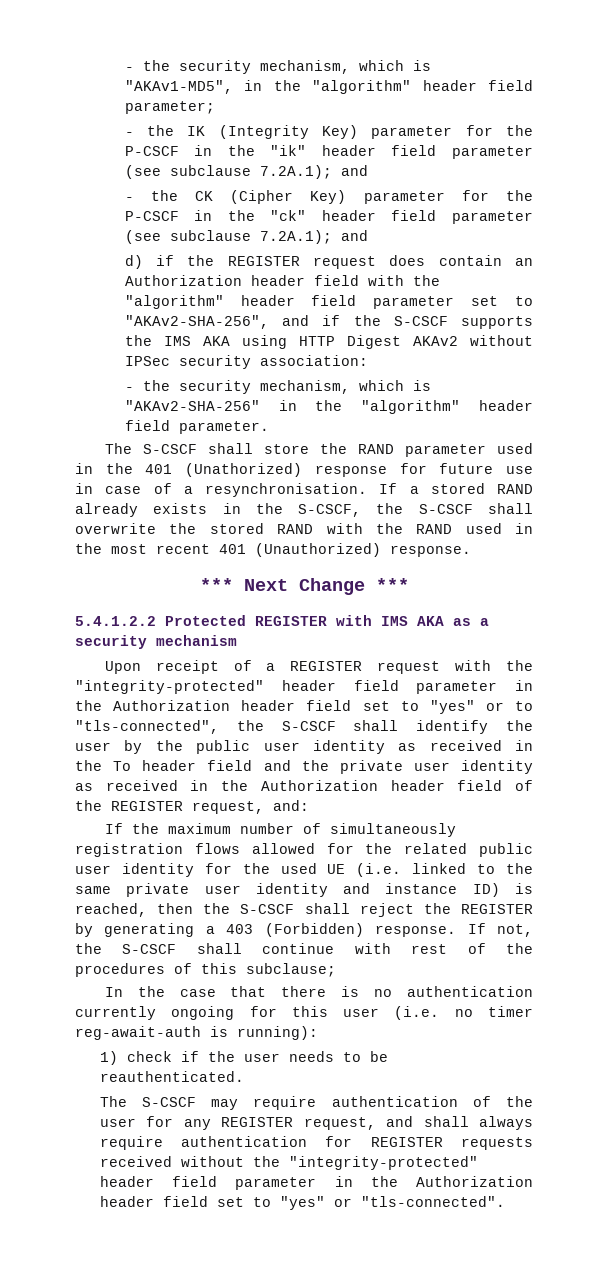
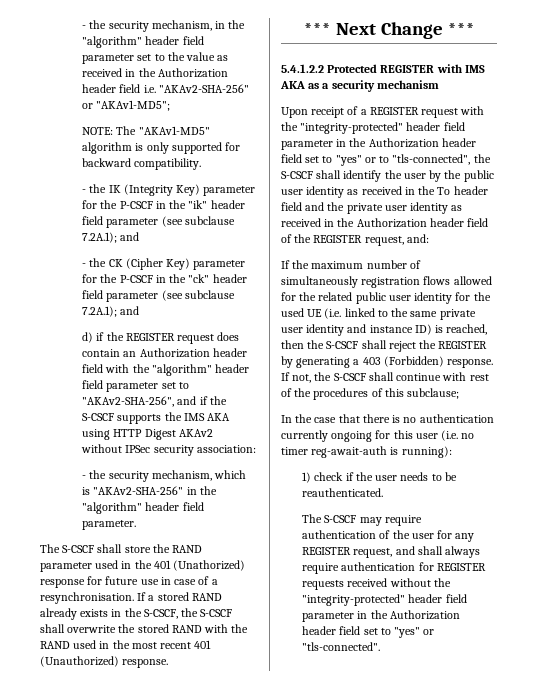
[124,60,431,74] [124,80,533,94] [124,101,215,114] - the security mechanism, which is "AKAv1-MD5", in the "algorithm" header field parameter; -> [82,20,246,32] [82,36,204,48] [82,52,229,64] [82,68,228,78] [82,84,249,93] [82,100,171,111] [82,126,210,135] [82,142,241,154] [82,158,202,170] - the security mechanism, in the "algorithm" header field parameter set to the value as received in the Authorization header field i.e. "AKAv2-SHA-256" or "AKAv1-MD5"; // NOTE: The "AKAv1-MD5" algorithm is only supported for backward compatibility.

